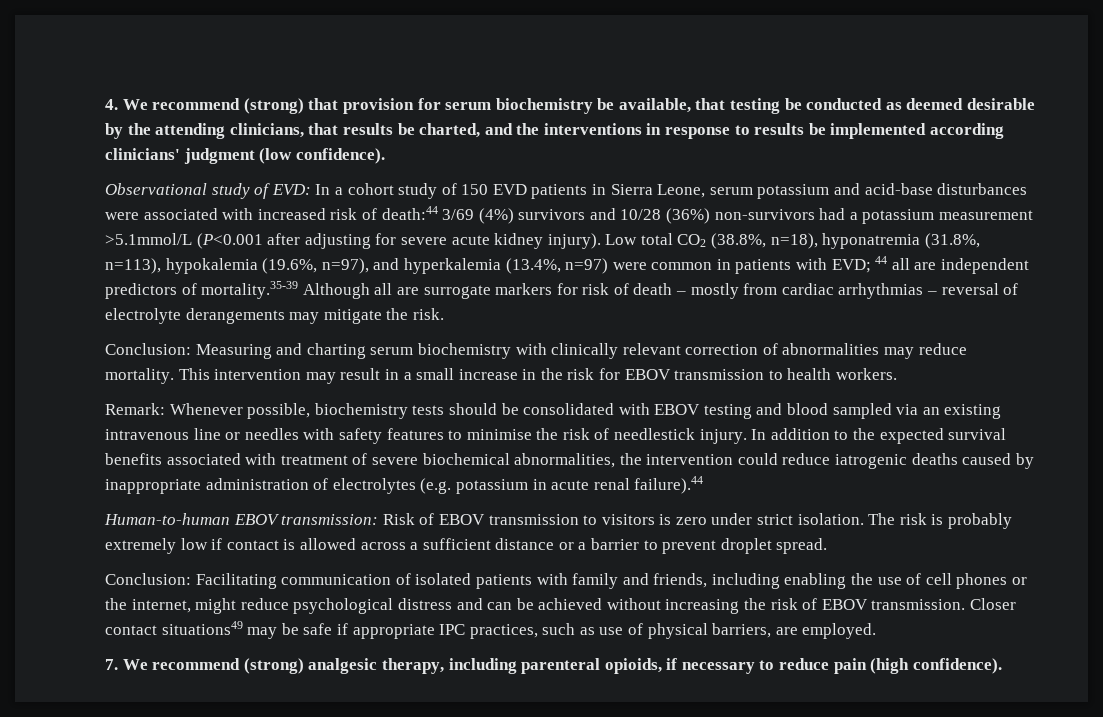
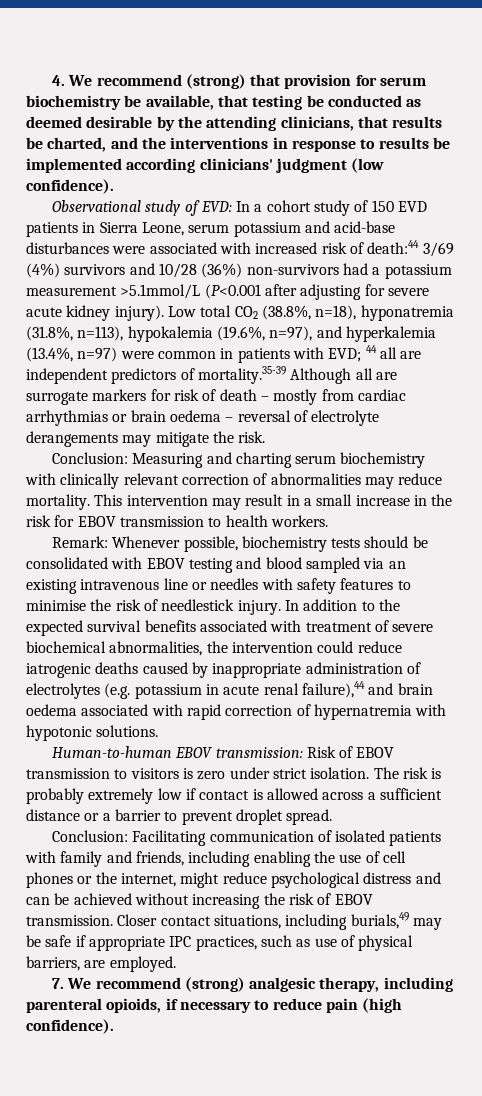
(924, 291) none -> [112,410,221,422] or brain oedema
[634,476,704,494] failure).44 -> [301,681,433,698] [26,704,447,720] [26,725,159,741] failure),44 and brain oedema associated with rapid correction of hypernatremia with hypotonic solutions.
[161,621,243,635] situations49 -> [213,912,409,930] situations, including burials,49

